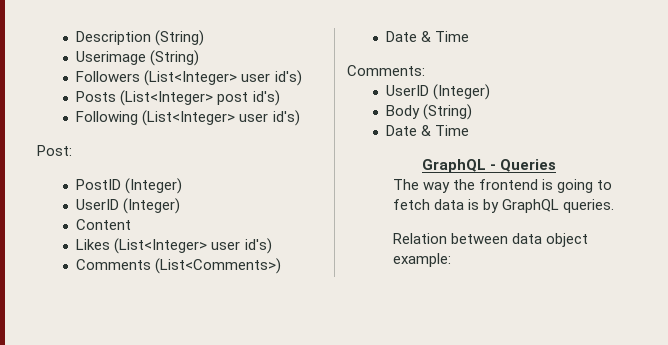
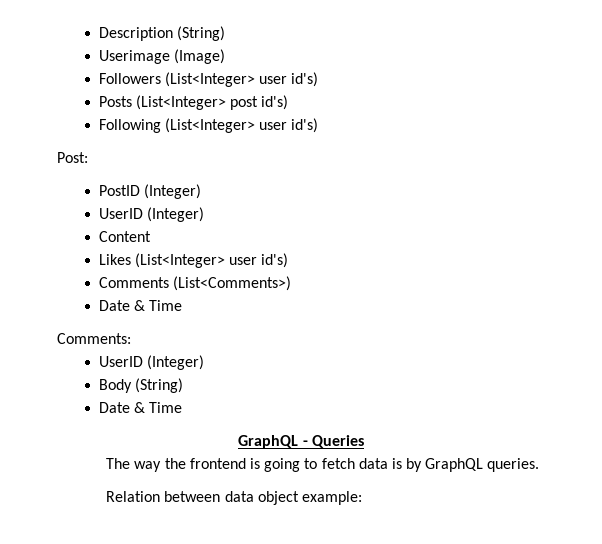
[150,50,200,66] (String) -> [173,49,225,64] (Image)

